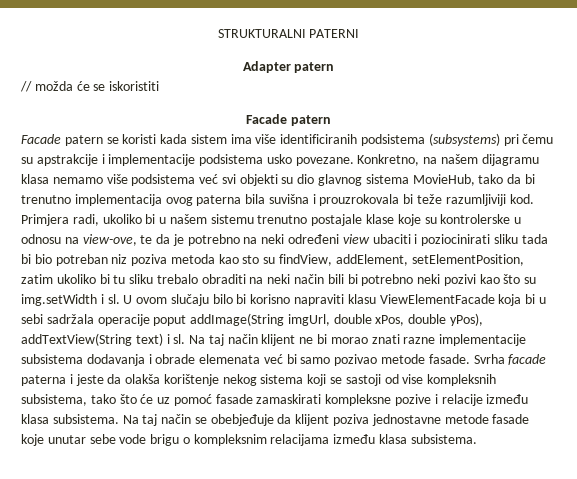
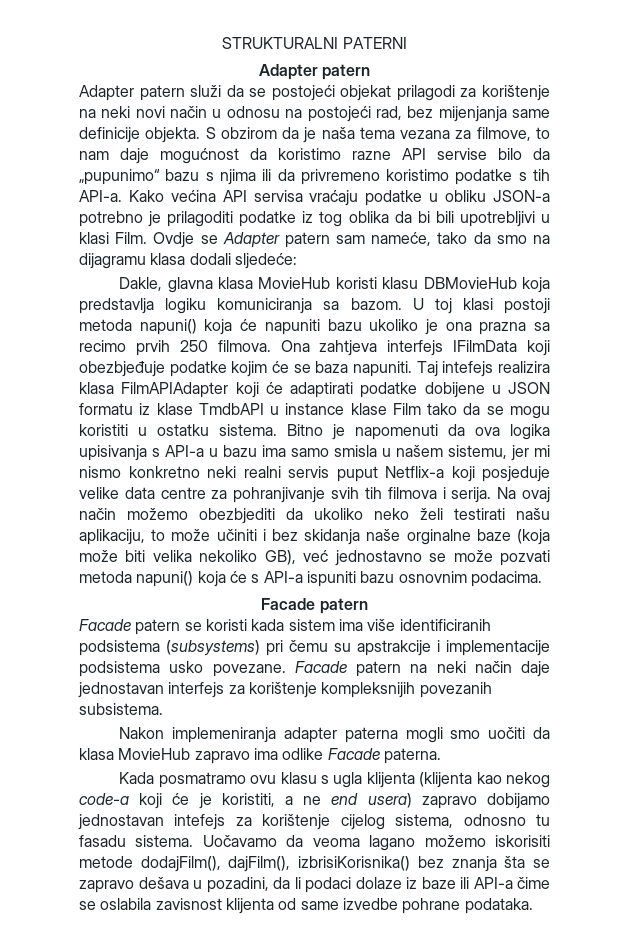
[20,81,160,92] // možda će se iskoristiti -> [79,85,550,101] [79,106,551,122] [79,127,550,143] [79,148,550,164] [79,169,551,185] [79,190,551,206] [79,211,550,227] [79,232,550,248] [79,253,297,269] [119,277,550,293] [79,298,550,314] [79,319,550,335] [79,340,550,356] [79,361,550,377] [79,382,550,398] [79,403,550,419] [79,424,550,440] [79,445,550,461] [79,466,550,482] [79,487,550,503] [79,508,550,524] [79,529,550,545] [79,550,550,566] [79,571,542,587] Adapter patern služi da se postojeći objekat prilagodi za korištenje na neki novi način u odnosu na postojeći rad, bez mijenjanja same definicije objekta. S obzirom da je naša tema vezana za filmove, to nam daje mogućnost da koristimo razne API servise bilo da „pupunimo“ bazu s njima ili da privremeno koristimo podatke s tih API-a. Kako većina API servisa vraćaju podatke u obliku JSON-a potrebno je prilagoditi podatke iz tog oblika da bi bili upotrebljivi u klasi Film. Ovdje se Adapter patern sam nameće, tako da smo na dijagramu klasa dodali sljedeće: // Dakle, glavna klasa MovieHub koristi klasu DBMovieHub koja predstavlja logiku komuniciranja sa bazom. U toj klasi postoji metoda napuni() koja će napuniti bazu ukoliko je ona prazna sa recimo prvih 250 filmova. Ona zahtjeva interfejs IFilmData koji obezbjeđuje podatke kojim će se baza napuniti. Taj intefejs realizira klasa FilmAPIAdapter koji će adaptirati podatke dobijene u JSON formatu iz klase TmdbAPI u instance klase Film tako da se mogu koristiti u ostatku sistema. Bitno je napomenuti da ova logika upisivanja s API-a u bazu ima samo smisla u našem sistemu, jer mi nismo konkretno neki realni servis puput Netflix-a koji posjeduje velike data centre za pohranjivanje svih tih filmova i serija. Na ovaj način možemo obezbjediti da ukoliko neko želi testirati našu aplikaciju, to može učiniti i bez skidanja naše orginalne baze (koja može biti velika nekoliko GB), već jednostavno se može pozvati metoda napuni() koja će s API-a ispuniti bazu osnovnim podacima.
[357,154,539,166] [21,174,535,186] [21,194,534,206] [21,214,522,226] [21,234,548,246] [21,254,524,266] [21,274,537,286] [21,294,546,306] [21,313,484,326] [21,333,527,346] [21,354,547,366] [21,374,497,386] [21,394,529,406] [21,414,530,426] [21,434,477,446] Konkretno, na našem dijagramu klasa nemamo više podsistema već svi objekti su dio glavnog sistema MovieHub, tako da bi trenutno implementacija ovog paterna bila suvišna i prouzrokovala bi teže razumljiviji kod. Primjera radi, ukoliko bi u našem sistemu trenutno postajale klase koje su kontrolerske u odnosu na view-ove, te da je potrebno na neki određeni view ubaciti i poziocinirati sliku tada bi bio potreban niz poziva metoda kao sto su findView, addElement, setElementPosition, zatim ukoliko bi tu sliku trebalo obraditi na neki način bili bi potrebno neki pozivi kao što su img.setWidth i sl. U ovom slučaju bilo bi korisno napraviti klasu ViewElementFacade koja bi u sebi sadržala operacije poput addImage(String imgUrl, double xPos, double yPos), addTextView(String text) i sl. Na taj način klijent ne bi morao znati razne implementacije subsistema dodavanja i obrade elemenata već bi samo pozivao metode fasade. Svrha facade paterna i jeste da olakša korištenje nekog sistema koji se sastoji od vise kompleksnih subsistema, tako što će uz pomoć fasade zamaskirati kompleksne pozive i relacije između klasa subsistema. Na taj način se obebjeđuje da klijent poziva jednostavne metode fasade koje unutar sebe vode brigu o kompleksnim relacijama između klasa subsistema. -> [294,661,550,677] [78,682,492,698] [79,703,163,715] [119,727,550,743] [79,748,441,764] [119,772,550,788] [79,793,550,809] [78,814,550,830] [79,835,550,851] [79,856,550,872] [79,877,550,893] [79,898,533,914] Facade patern na neki način daje jednostavan interfejs za korištenje kompleksnijih povezanih subsistema. // Nakon implemeniranja adapter paterna mogli smo uočiti da klasa MovieHub zapravo ima odlike Facade paterna. // Kada posmatramo ovu klasu s ugla klijenta (klijenta kao nekog code-a koji će je koristiti, a ne end usera) zapravo dobijamo jednostavan intefejs za korištenje cijelog sistema, odnosno tu fasadu sistema. Uočavamo da veoma lagano možemo iskorisiti metode dodajFilm(), dajFilm(), izbrisiKorisnika() bez znanja šta se zapravo dešava u pozadini, da li podaci dolaze iz baze ili API-a čime se oslabila zavisnost klijenta od same izvedbe pohrane podataka.

